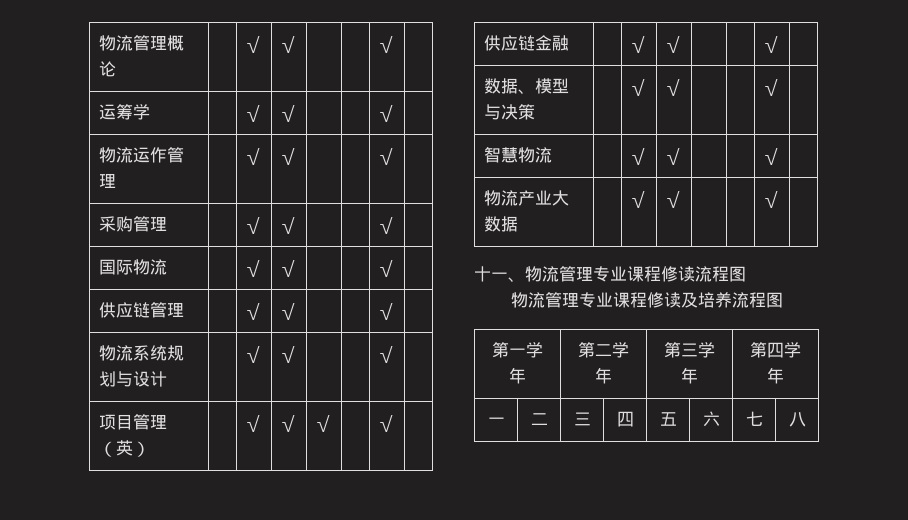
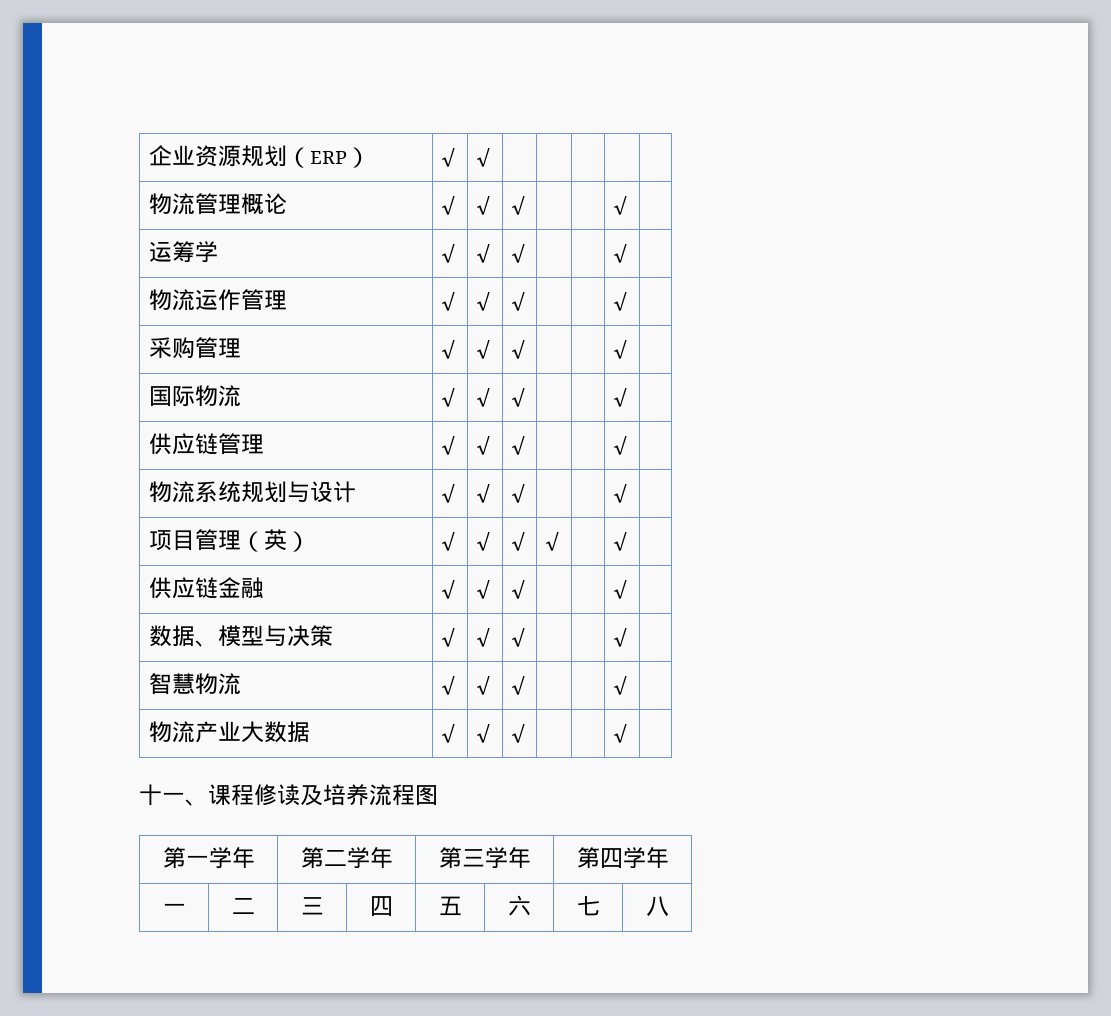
(98, 43) none -> [149,145,371,168] [441,148,456,167] [476,148,491,167] 企业资源规划（ERP） | √ | √ | | | | | //
(116, 69) none -> [441,196,456,215] √
(150, 112) none -> [441,244,456,263] √
(116, 180) none -> [441,292,456,311] √
(167, 223) none -> [441,340,456,359] √
(167, 267) none -> [441,388,456,407] √
(184, 309) none -> [441,436,456,455] √
(167, 379) none -> [441,484,456,503] √
(150, 449) none -> [441,532,456,551] √
(569, 43) none -> [441,580,456,599] √
(535, 112) none -> [441,628,456,647] √
(552, 155) none -> [441,676,456,695] √
(518, 224) none -> [441,724,456,743] √
[525,266,746,282] [510,292,613,308] 物流管理专业课程修读流程图 // 物流管理专业 -> (208, 802) none

